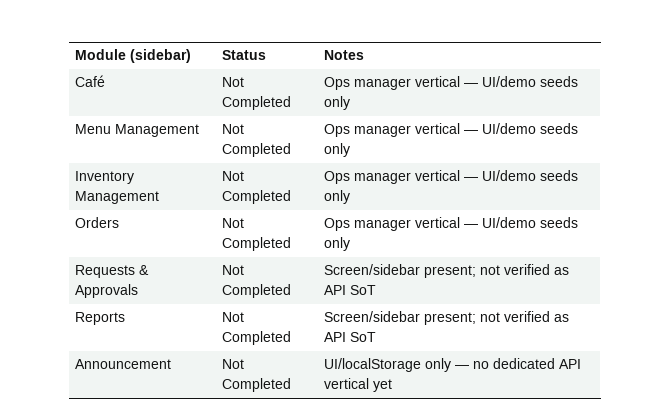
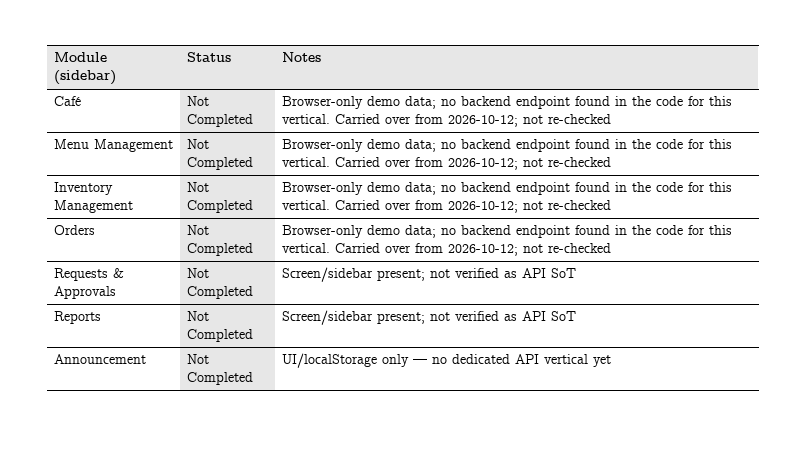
[324,76,579,90] [324,96,351,110] [75,124,200,137] [222,124,245,134] [222,143,292,157] [324,123,579,137] [324,143,351,157] [75,171,135,184] [75,191,160,204] [222,171,245,181] [222,190,292,204] [324,170,579,184] [324,190,351,204] [75,217,120,228] [222,218,245,228] [222,237,292,251] [324,217,579,231] [324,237,351,251] Ops manager vertical — UI/demo seeds only // Menu Management | Not Completed | Ops manager vertical — UI/demo seeds only // Inventory Management | Not Completed | Ops manager vertical — UI/demo seeds only // Orders | Not Completed | Ops manager vertical — UI/demo seeds only -> [282,96,733,109] [282,114,612,127] [54,139,174,152] [187,139,210,149] [187,157,254,170] [282,139,733,152] [282,157,612,170] [54,182,114,195] [54,200,134,213] [187,182,210,192] [187,200,254,213] [282,182,733,195] [282,200,612,213] [54,225,96,235] [187,225,210,235] [187,243,254,256] [282,225,733,238] [282,243,612,256] Browser-only demo data; no backend endpoint found in the code for this vertical. Carried over from 2026-10-12; not re-checked // Menu Management | Not Completed | Browser-only demo data; no backend endpoint found in the code for this vertical. Carried over from 2026-10-12; not re-checked // Inventory Management | Not Completed | Browser-only demo data; no backend endpoint found in the code for this vertical. Carried over from 2026-10-12; not re-checked // Orders | Not Completed | Browser-only demo data; no backend endpoint found in the code for this vertical. Carried over from 2026-10-12; not re-checked

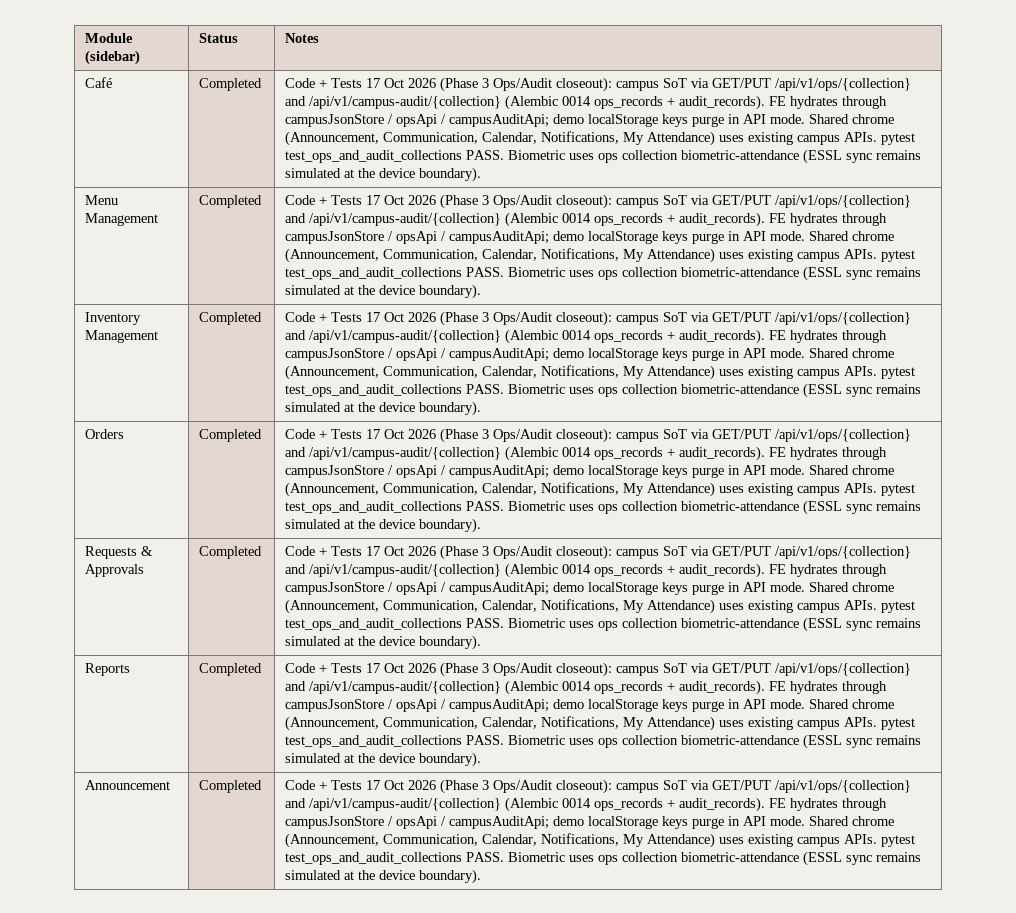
[187,96,210,106] [187,114,254,127] [282,96,733,109] [282,114,612,127] Not Completed | Browser-only demo data; no backend endpoint found in the code for this vertical. Carried over from 2026-10-12; not re-checked -> [199,78,263,91] [285,77,912,92] [285,95,888,110] [285,114,895,127] [285,131,916,146] [285,149,922,164] [285,167,482,182] Completed | Code + Tests 17 Oct 2026 (Phase 3 Ops/Audit closeout): campus SoT via GET/PUT /api/v1/ops/{collection} and /api/v1/campus-audit/{collection} (Alembic 0014 ops_records + audit_records). FE hydrates through campusJsonStore / opsApi / campusAuditApi; demo localStorage keys purge in API mode. Shared chrome (Announcement, Communication, Calendar, Notifications, My Attendance) uses existing campus APIs. pytest test_ops_and_audit_collections PASS. Biometric uses ops collection biometric-attendance (ESSL sync remains simulated at the device boundary).
[187,139,210,149] [187,157,254,170] [282,139,733,152] [282,157,612,170] Not Completed | Browser-only demo data; no backend endpoint found in the code for this vertical. Carried over from 2026-10-12; not re-checked -> [199,195,263,208] [285,194,912,209] [285,212,888,227] [285,231,895,244] [285,248,916,263] [285,266,922,281] [285,284,482,299] Completed | Code + Tests 17 Oct 2026 (Phase 3 Ops/Audit closeout): campus SoT via GET/PUT /api/v1/ops/{collection} and /api/v1/campus-audit/{collection} (Alembic 0014 ops_records + audit_records). FE hydrates through campusJsonStore / opsApi / campusAuditApi; demo localStorage keys purge in API mode. Shared chrome (Announcement, Communication, Calendar, Notifications, My Attendance) uses existing campus APIs. pytest test_ops_and_audit_collections PASS. Biometric uses ops collection biometric-attendance (ESSL sync remains simulated at the device boundary).
[187,182,210,192] [187,200,254,213] [282,182,733,195] [282,200,612,213] Not Completed | Browser-only demo data; no backend endpoint found in the code for this vertical. Carried over from 2026-10-12; not re-checked -> [199,312,263,325] [285,311,912,326] [285,329,888,344] [285,348,895,361] [285,365,916,380] [285,383,922,398] [285,401,482,416] Completed | Code + Tests 17 Oct 2026 (Phase 3 Ops/Audit closeout): campus SoT via GET/PUT /api/v1/ops/{collection} and /api/v1/campus-audit/{collection} (Alembic 0014 ops_records + audit_records). FE hydrates through campusJsonStore / opsApi / campusAuditApi; demo localStorage keys purge in API mode. Shared chrome (Announcement, Communication, Calendar, Notifications, My Attendance) uses existing campus APIs. pytest test_ops_and_audit_collections PASS. Biometric uses ops collection biometric-attendance (ESSL sync remains simulated at the device boundary).
[187,225,210,235] [187,243,254,256] [282,225,733,238] [282,243,612,256] Not Completed | Browser-only demo data; no backend endpoint found in the code for this vertical. Carried over from 2026-10-12; not re-checked -> [199,429,263,442] [285,428,912,443] [285,446,888,461] [285,465,895,478] [285,482,916,497] [285,500,922,515] [285,518,482,533] Completed | Code + Tests 17 Oct 2026 (Phase 3 Ops/Audit closeout): campus SoT via GET/PUT /api/v1/ops/{collection} and /api/v1/campus-audit/{collection} (Alembic 0014 ops_records + audit_records). FE hydrates through campusJsonStore / opsApi / campusAuditApi; demo localStorage keys purge in API mode. Shared chrome (Announcement, Communication, Calendar, Notifications, My Attendance) uses existing campus APIs. pytest test_ops_and_audit_collections PASS. Biometric uses ops collection biometric-attendance (ESSL sync remains simulated at the device boundary).
[187,268,210,278] [187,286,254,299] [282,267,577,282] Not Completed | Screen/sidebar present; not verified as API SoT -> [199,546,263,559] [285,545,912,560] [285,563,888,578] [285,582,895,595] [285,599,916,614] [285,617,922,632] [285,635,482,650] Completed | Code + Tests 17 Oct 2026 (Phase 3 Ops/Audit closeout): campus SoT via GET/PUT /api/v1/ops/{collection} and /api/v1/campus-audit/{collection} (Alembic 0014 ops_records + audit_records). FE hydrates through campusJsonStore / opsApi / campusAuditApi; demo localStorage keys purge in API mode. Shared chrome (Announcement, Communication, Calendar, Notifications, My Attendance) uses existing campus APIs. pytest test_ops_and_audit_collections PASS. Biometric uses ops collection biometric-attendance (ESSL sync remains simulated at the device boundary).
[187,311,210,321] [187,329,254,342] [282,310,577,325] Not Completed | Screen/sidebar present; not verified as API SoT -> [199,663,263,676] [285,662,912,677] [285,680,888,695] [285,699,895,712] [285,716,916,731] [285,734,922,749] [285,752,482,767] Completed | Code + Tests 17 Oct 2026 (Phase 3 Ops/Audit closeout): campus SoT via GET/PUT /api/v1/ops/{collection} and /api/v1/campus-audit/{collection} (Alembic 0014 ops_records + audit_records). FE hydrates through campusJsonStore / opsApi / campusAuditApi; demo localStorage keys purge in API mode. Shared chrome (Announcement, Communication, Calendar, Notifications, My Attendance) uses existing campus APIs. pytest test_ops_and_audit_collections PASS. Biometric uses ops collection biometric-attendance (ESSL sync remains simulated at the device boundary).
[187,354,210,364] [187,372,254,385] [282,353,612,368] Not Completed | UI/localStorage only — no dedicated API vertical yet -> [199,780,263,793] [285,779,912,794] [285,797,888,812] [285,816,895,829] [285,833,916,848] [285,851,922,866] [285,869,482,884] Completed | Code + Tests 17 Oct 2026 (Phase 3 Ops/Audit closeout): campus SoT via GET/PUT /api/v1/ops/{collection} and /api/v1/campus-audit/{collection} (Alembic 0014 ops_records + audit_records). FE hydrates through campusJsonStore / opsApi / campusAuditApi; demo localStorage keys purge in API mode. Shared chrome (Announcement, Communication, Calendar, Notifications, My Attendance) uses existing campus APIs. pytest test_ops_and_audit_collections PASS. Biometric uses ops collection biometric-attendance (ESSL sync remains simulated at the device boundary).

